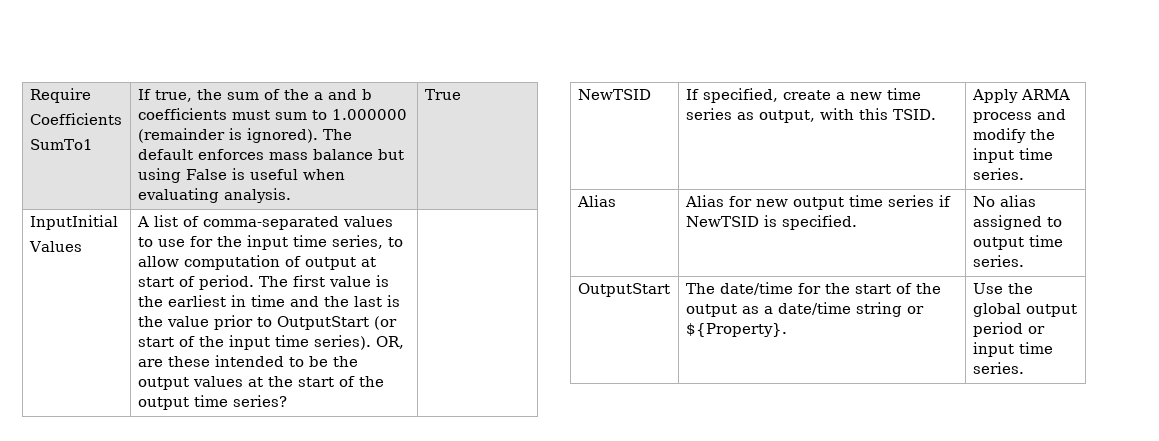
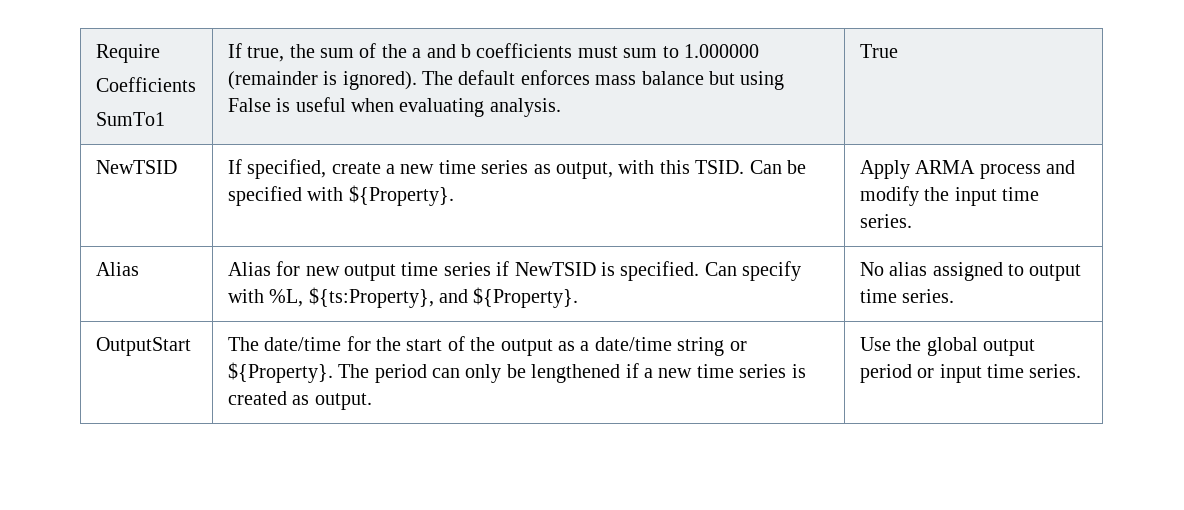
[29,215,118,230] [28,241,82,252] [136,215,393,230] [137,235,403,250] [137,255,376,270] [137,275,389,290] [137,295,400,307] [137,315,397,330] [137,335,404,350] [137,355,358,367] [137,376,384,390] [137,395,287,410] // InputInitial // Values | A list of comma-separated values to use for the input time series, to allow computation of output at start of period. The first value is the earliest in time and the last is the value prior to OutputStart (or start of the input time series). OR, are these intended to be the output values at the start of the output time series? | -> (898, 51) none
(936, 114) none -> [749,160,807,174] [227,185,454,206] Can be specified with ${Property}.
(857, 222) none -> [704,261,802,281] [227,287,579,308] Can specify with %L, ${ts:Property}, and ${Property}.
(787, 330) none -> [338,363,806,383] [227,391,372,410] The period can only be lengthened if a new time series is created as output.

